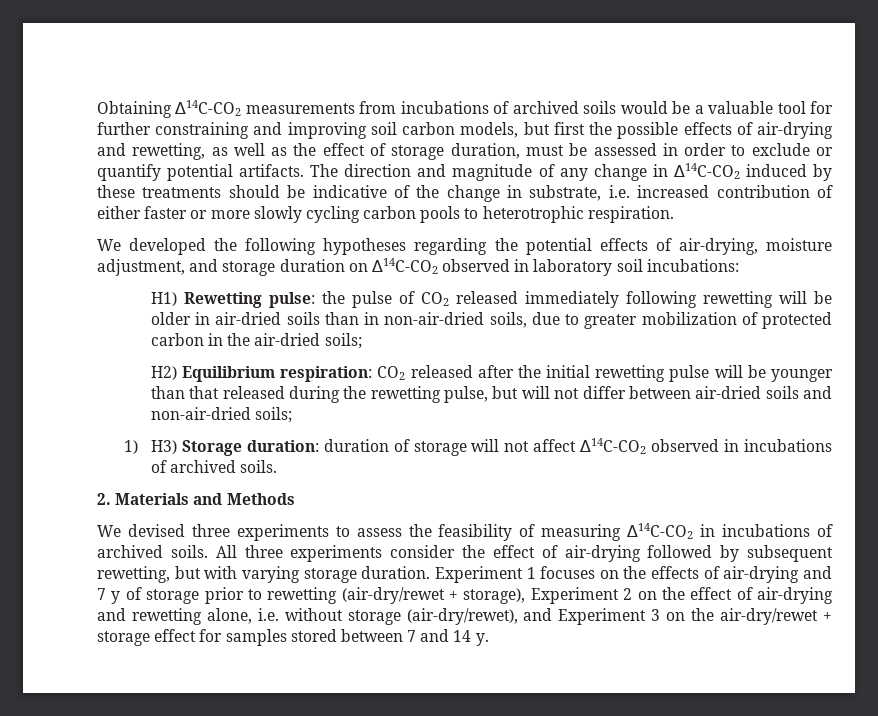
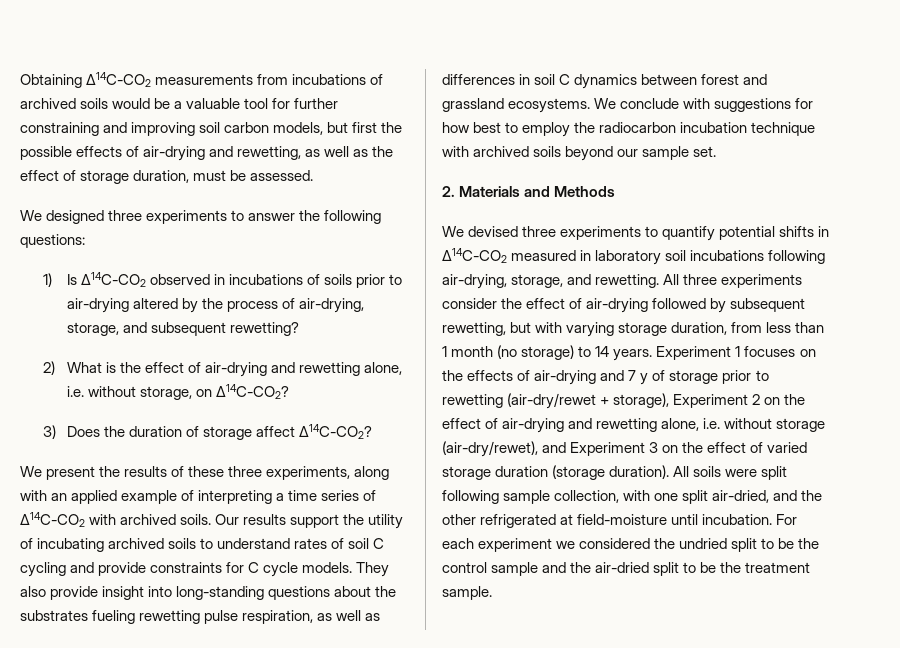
[593,143,833,156] [97,163,833,181] [97,185,833,202] [97,206,674,223] [97,238,832,255] [97,258,739,276] [150,291,833,308] [150,312,832,329] [150,333,362,349] [150,365,833,382] [150,386,832,403] [150,407,293,423] [123,439,577,456] assessed in order to exclude or quantify potential artifacts. The direction and magnitude of any change in ∆14C-CO2 induced by these treatments should be indicative of the change in substrate, i.e. increased contribution of either faster or more slowly cycling carbon pools to heterotrophic respiration. // We developed the following hypotheses regarding the potential effects of air-drying, moisture adjustment, and storage duration on ∆14C-CO2 observed in laboratory soil incubations: // H1) Rewetting pulse: the pulse of CO2 released immediately following rewetting will be older in air-dried soils than in non-air-dried soils, due to greater mobilization of protected carbon in the air-dried soils; // H2) Equilibrium respiration: CO2 released after the initial rewetting pulse will be younger than that released during the rewetting pulse, but will not differ between air-dried soils and non-air-dried soils; // 1) H3) Storage duration: duration of storage will not affect -> [250,170,314,181] [20,210,382,224] [20,234,85,248] [43,273,77,287] assessed. // We designed three experiments to answer the following questions: // 1) Is
[170,460,278,473] archived soils. -> [323,274,402,288] [66,298,364,313] [66,322,299,336] [43,361,402,377] [66,384,289,400] [43,424,372,440] [20,466,390,480] [20,490,377,504] [20,512,404,529] [20,538,385,552] [20,562,390,577] [20,586,397,600] [20,610,381,624] [442,74,768,89] [442,98,814,113] [442,122,816,137] [442,146,717,161] soils prior to air-drying altered by the process of air-drying, storage, and subsequent rewetting? // 2) What is the effect of air-drying and rewetting alone, i.e. without storage, on ∆14C-CO2? // 3) Does the duration of storage affect ∆14C-CO2? // We present the results of these three experiments, along with an applied example of interpreting a time series of ∆14C-CO2 with archived soils. Our results support the utility of incubating archived soils to understand rates of soil C cycling and provide constraints for C cycle models. They also provide insight into long-standing questions about the substrates fueling rewetting pulse respiration, as well as differences in soil C dynamics between forest and grassland ecosystems. We conclude with suggestions for how best to employ the radiocarbon incubation technique with archived soils beyond our sample set.
[356,523,833,541] [97,545,208,558] assess the feasibility of measuring ∆14C-CO2 in incubations of archived soils. -> [662,226,830,241] [442,248,826,265] [442,274,660,289] quantify potential shifts in ∆14C-CO2 measured in laboratory soil incubations following air-drying, storage, and rewetting.
[361,566,431,579] duration. -> [671,322,825,335] [442,345,653,361] duration, from less than 1 month (no storage) to 14 years.
[720,608,832,625] [97,629,489,646] air-dry/rewet + storage effect for samples stored between 7 and 14 y. -> [707,442,808,453] [442,465,788,480] [442,490,823,504] [442,514,798,528] [442,538,820,552] [442,562,811,576] [442,586,492,600] effect of varied storage duration (storage duration). All soils were split following sample collection, with one split air-dried, and the other refrigerated at field-moisture until incubation. For each experiment we considered the undried split to be the control sample and the air-dried split to be the treatment sample.

